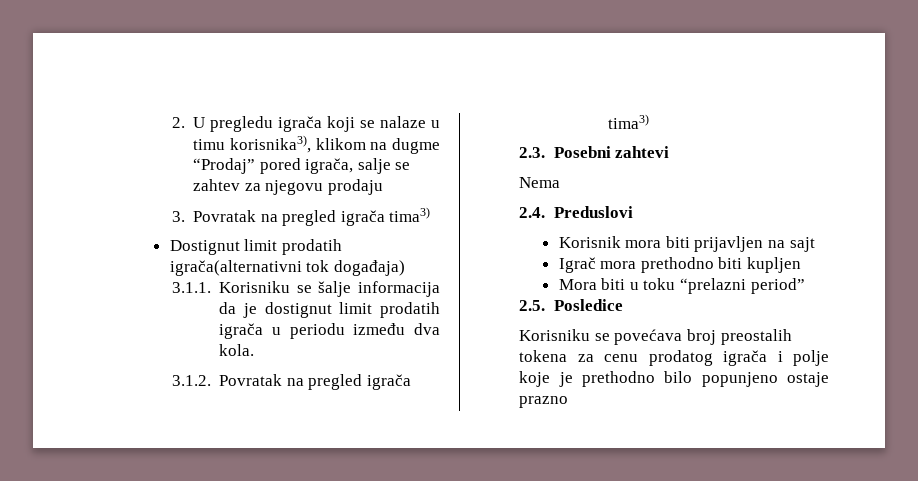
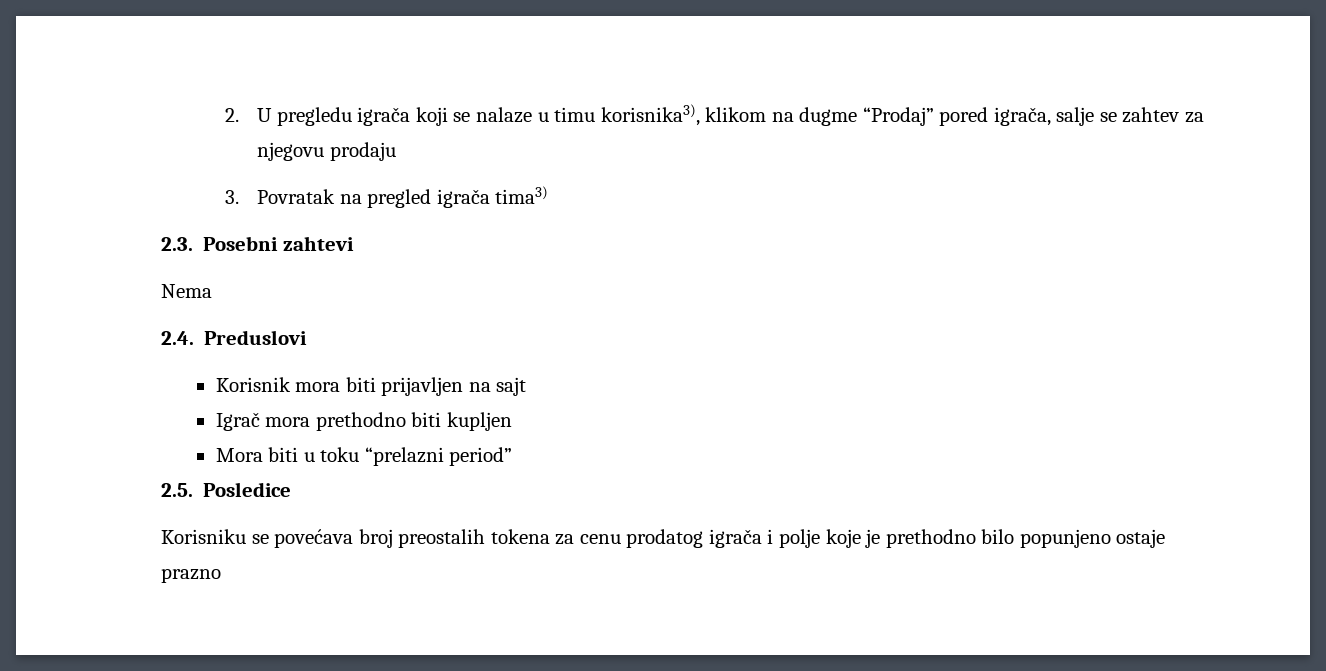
[169,239,342,255] [169,260,405,276] [171,281,440,297] [219,302,441,318] [219,323,440,339] [219,344,255,356] [171,374,411,390] [608,114,650,129] // Dostignut limit prodatih igrača(alternativni tok događaja) // 3.1.1. Korisniku se šalje informacija da je dostignut limit prodatih igrača u periodu između dva kola. // 3.1.2. Povratak na pregled igrača tima3) -> (549, 195) none

